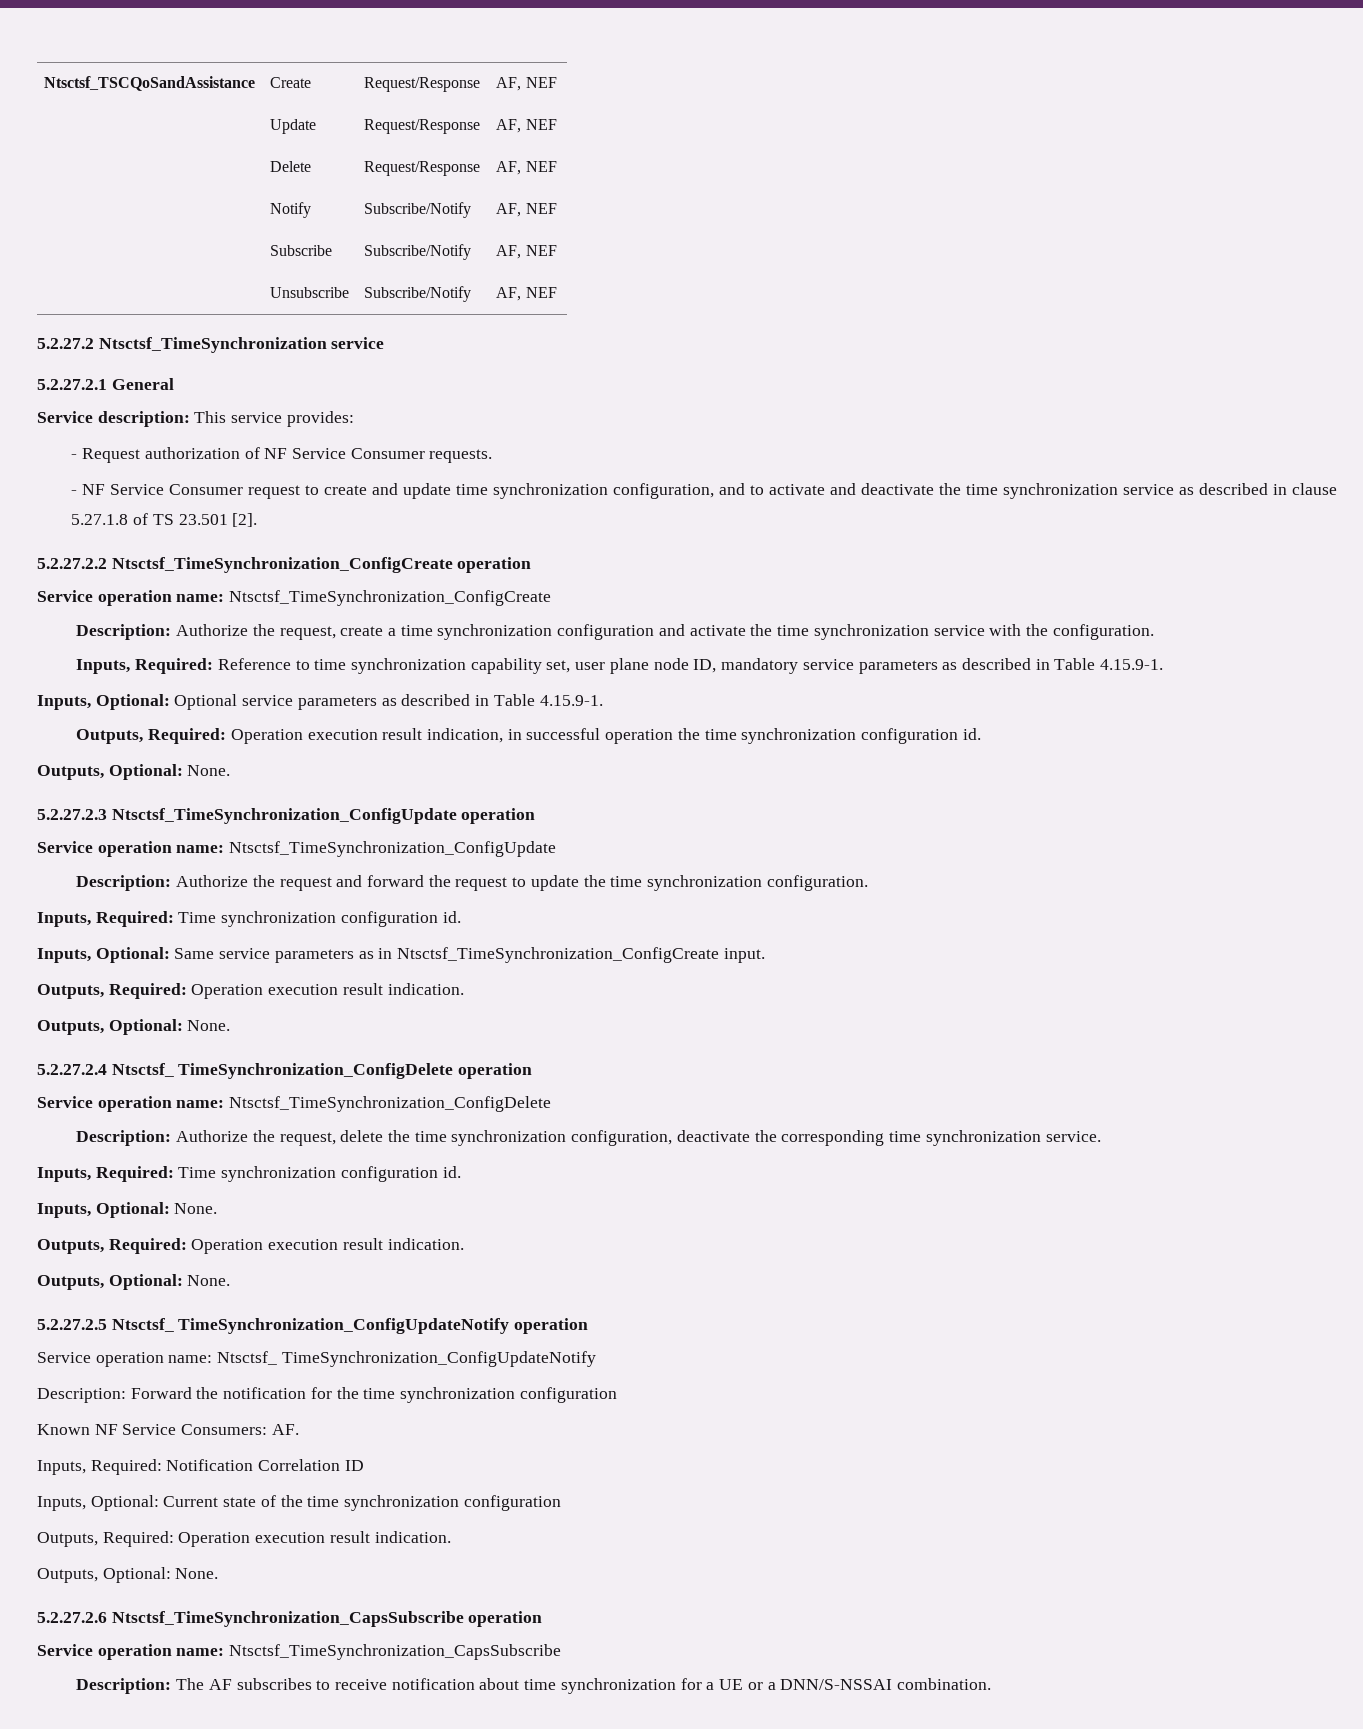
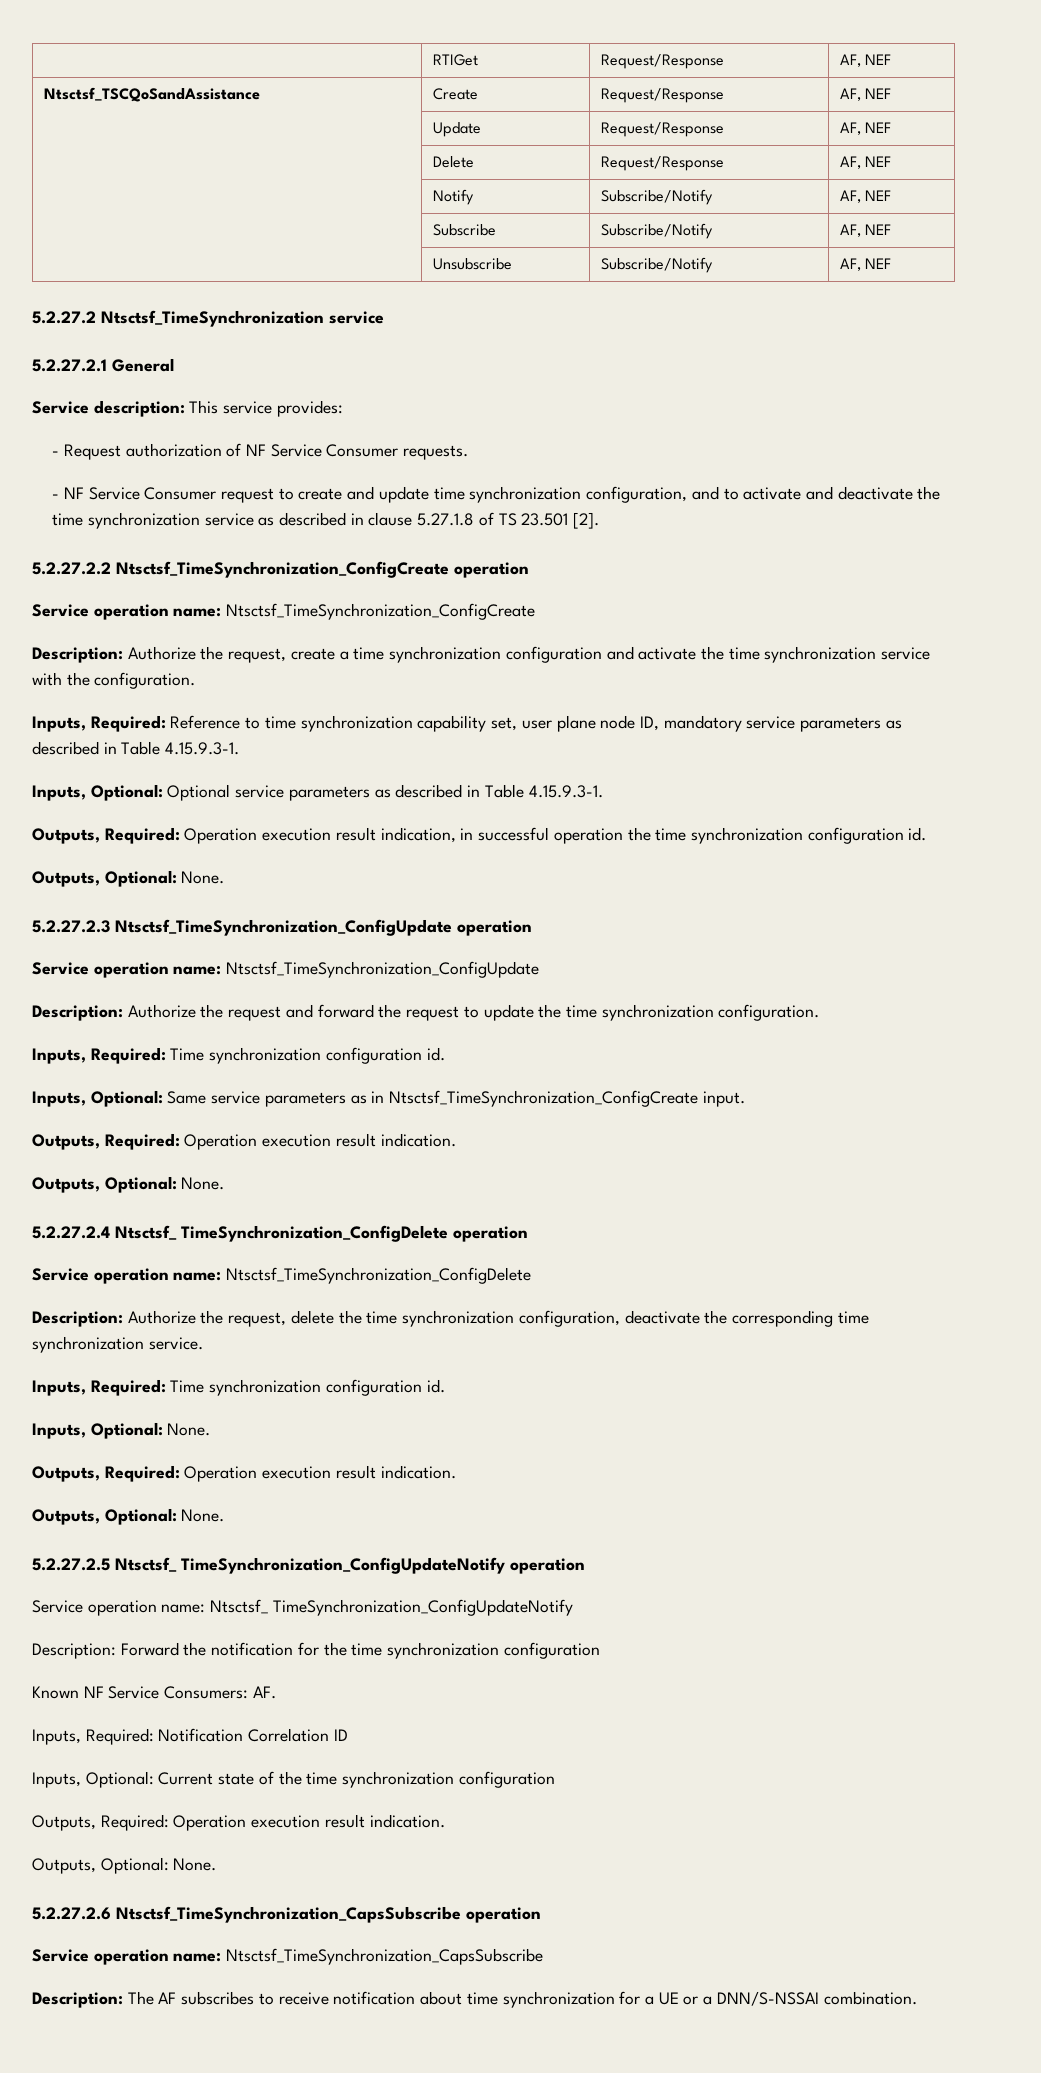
(44, 83) none -> [433,54,479,66] [601,54,725,69] [840,54,892,67] | RTIGet | Request/Response | AF, NEF //
[1100,659,1164,670] 4.15.9-1. -> [165,742,240,755] 4.15.9.3-1.
[539,695,603,706] 4.15.9-1. -> [528,785,603,798] 4.15.9.3-1.

